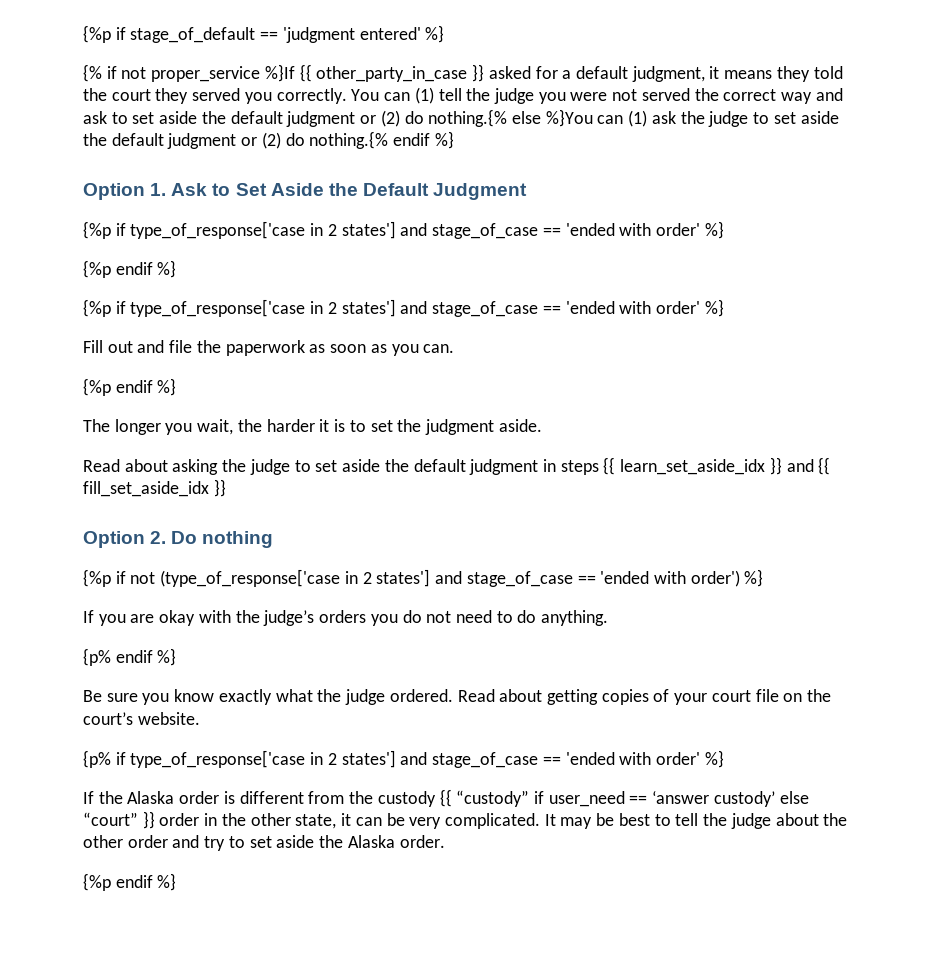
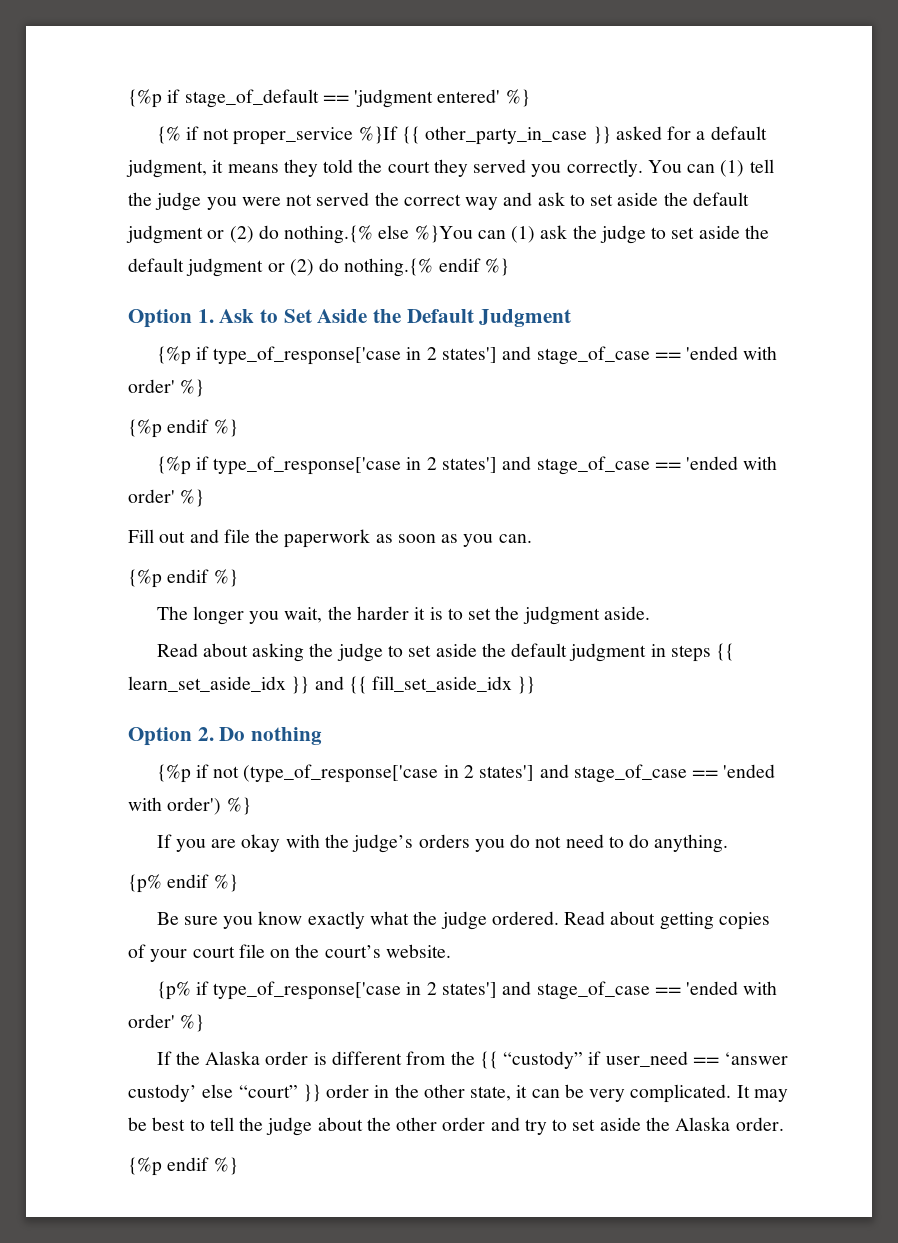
[377,791,436,807] custody -> (475, 1058) none

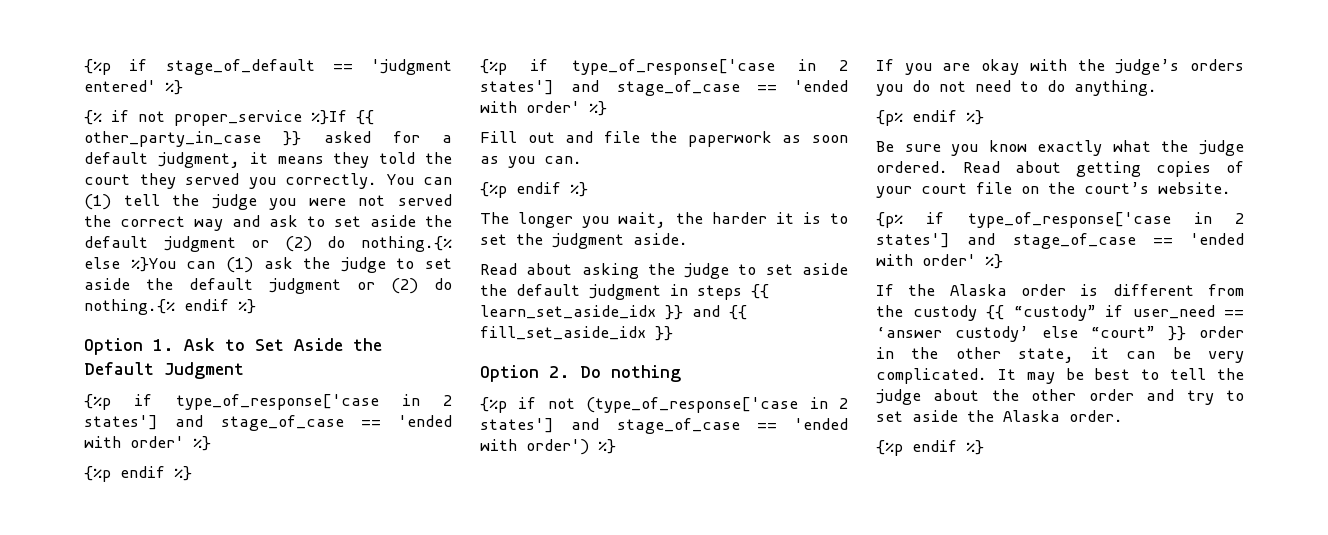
(475, 1058) none -> [912,305,977,321] custody

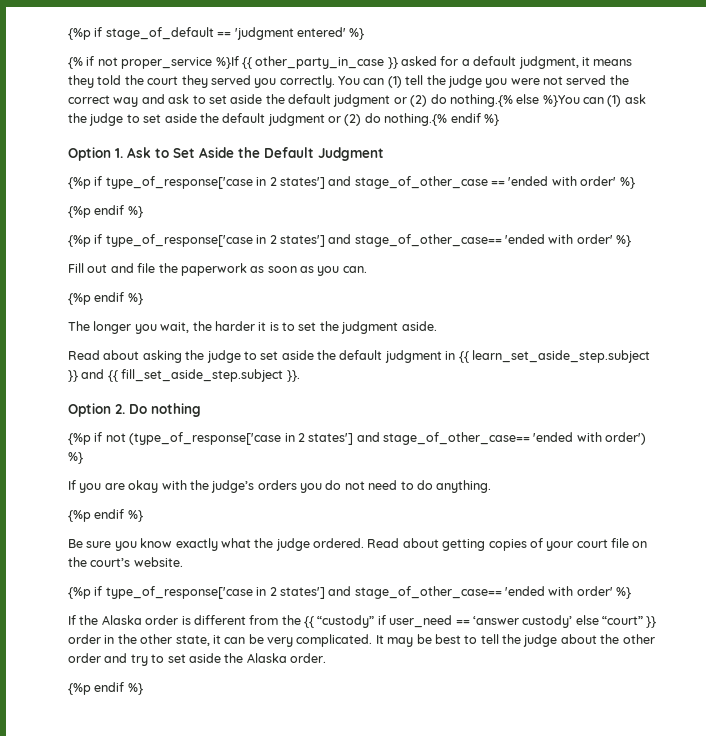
[220,415,344,431] stage_of_case -> [354,176,488,189] stage_of_other_case
[616,80,777,96] stage_of_case == -> [354,234,502,247] stage_of_other_case==
[697,284,769,300] [480,305,656,319] steps {{ learn_set_aside_idx -> [458,350,650,363] {{ learn_set_aside_step.subject
[480,326,673,341] fill_set_aside_idx }} -> [121,369,300,382] fill_set_aside_step.subject }}.
[616,418,777,434] stage_of_case == -> [383,432,530,445] stage_of_other_case==
[876,110,903,126] {p% -> [68,510,91,522] {%p
[876,212,1244,228] [876,233,1173,249] {p% if type_of_response['case in 2 states'] and stage_of_case == -> [68,586,502,599] {%p if type_of_response['case in 2 states'] and stage_of_other_case==
[912,305,977,321] custody -> (301, 620) none

